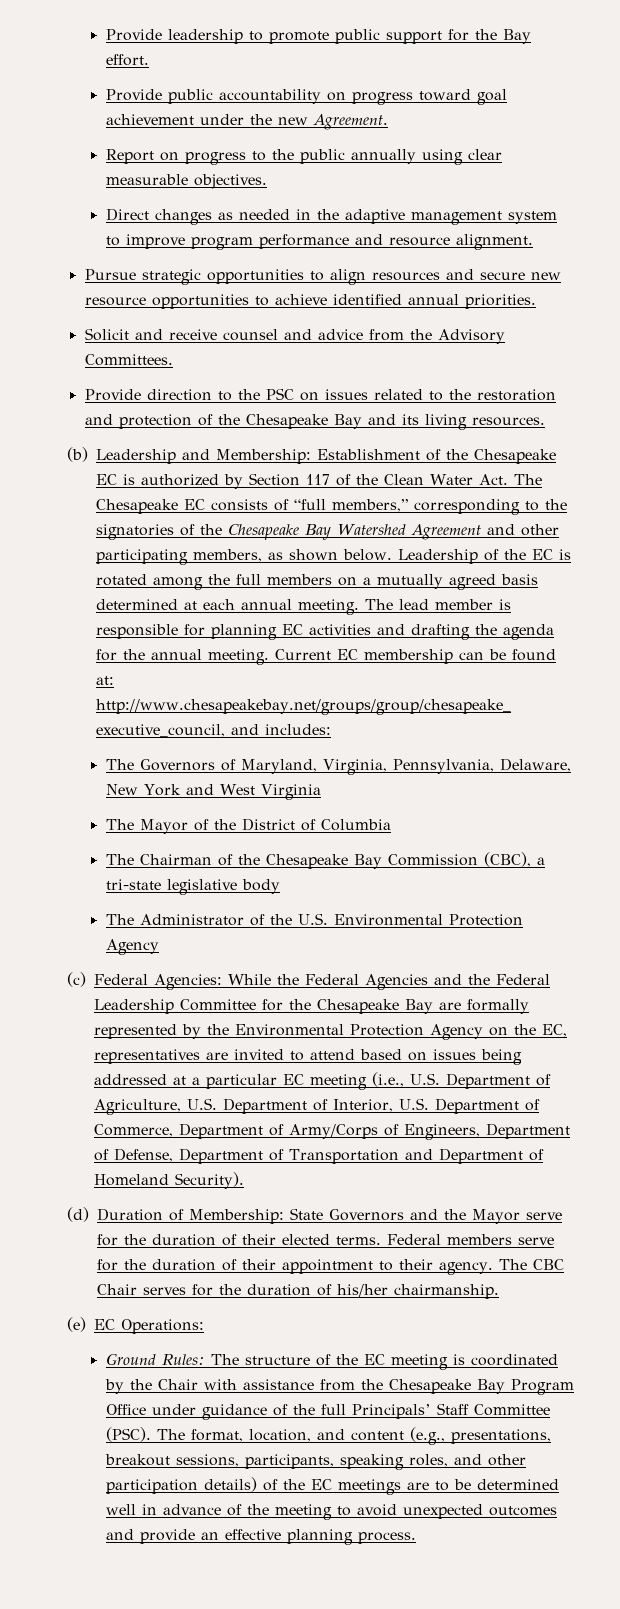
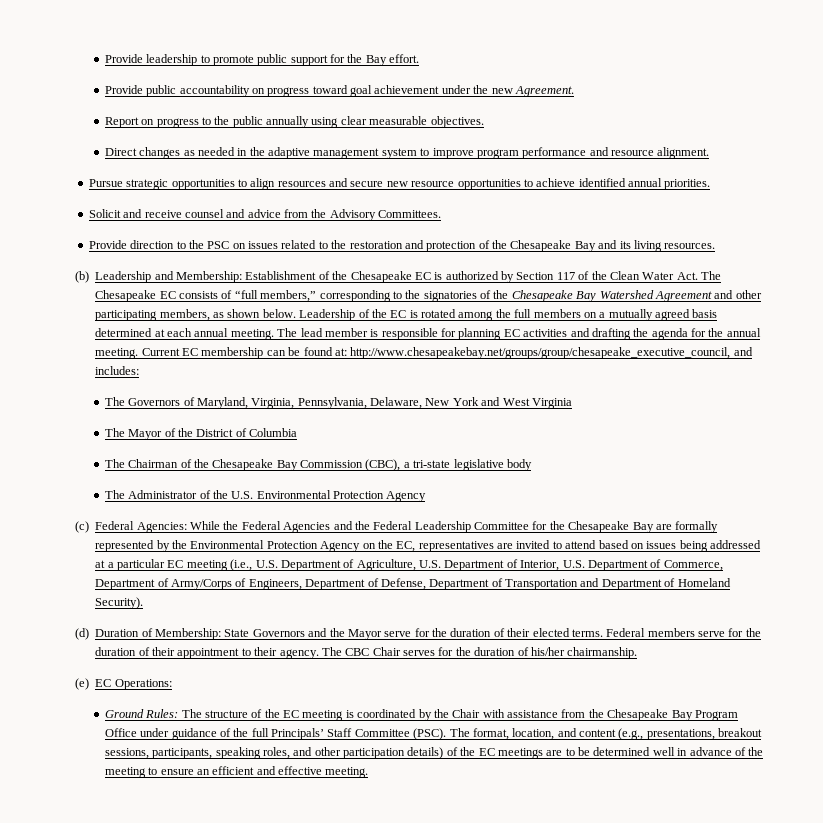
[356,1504,557,1519] [105,1529,416,1545] avoid unexpected outcomes and provide an effective planning process. -> [160,766,369,778] ensure an efficient and effective meeting.

